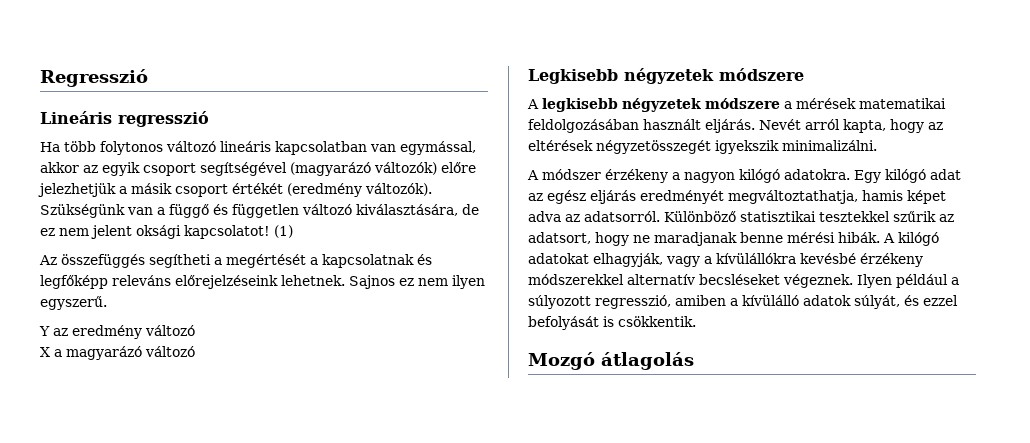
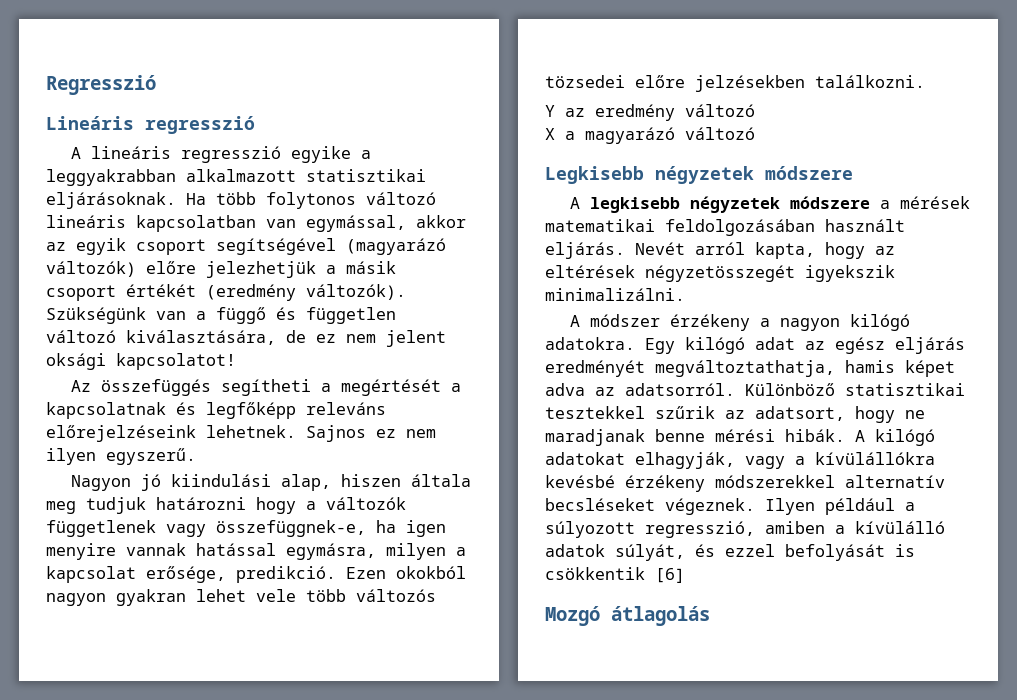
(209, 119) none -> [70,146,371,163] [46,169,426,186] [46,192,176,209] A lineáris regresszió egyike a leggyakrabban alkalmazott statisztikai eljárásoknak.
[274,225,293,238] (1) -> (236, 361) none
(107, 303) none -> [70,474,471,491] [46,497,406,514] [46,520,446,537] [46,543,466,560] [46,566,466,583] [46,589,436,606] [545,75,925,92] // Nagyon jó kiindulási alap, hiszen általa meg tudjuk határozni hogy a változók függetlenek vagy összefüggnek-e, ha igen menyire vannak hatással egymásra, milyen a kapcsolat erősége, predikció. Ezen okokból nagyon gyakran lehet vele több változós tözsedei előre jelzésekben találkozni.
[618,316,696,327] csökkentik. -> [545,567,685,583] csökkentik [6]

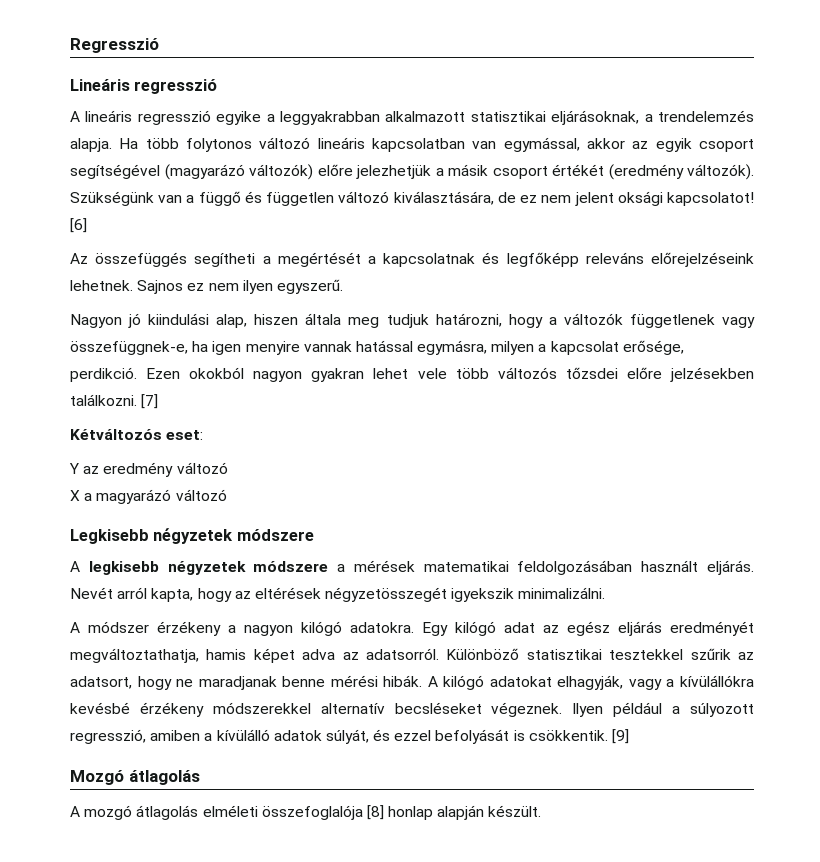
[46,192,176,209] eljárásoknak. -> [551,110,754,125] [70,138,112,152] eljárásoknak, a trendelemzés alapja.
(236, 361) none -> [70,218,87,233] [6]
[156,497,246,510] határozni -> [435,313,502,327] határozni,
[236,566,336,583] predikció. -> [70,367,137,382] perdikció.
[545,75,625,88] tözsedei -> [565,367,618,379] tőzsdei
(925, 81) none -> [141,394,159,409] [70,429,204,440] [7] // Kétváltozós eset:
[545,567,685,583] csökkentik [6] -> [528,729,630,744] csökkentik. [9]
(710, 616) none -> [70,805,542,820] // A mozgó átlagolás elméleti összefoglalója [8] honlap alapján készült.

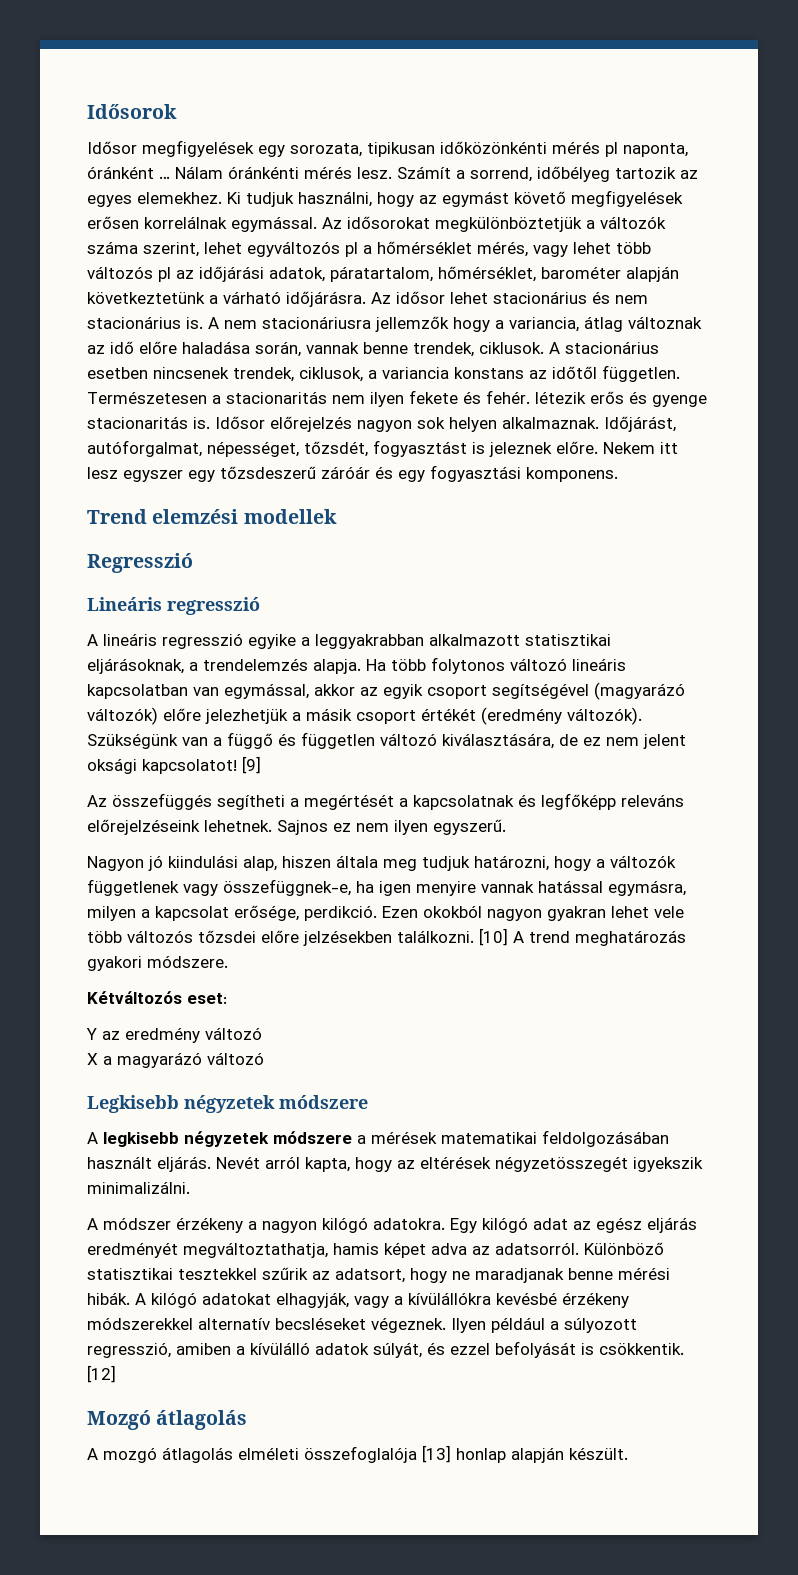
(70, 45) none -> [87,104,177,119] [87,140,688,157] [87,166,698,182] [87,190,683,207] [87,216,666,232] [87,241,651,257] [87,266,679,282] [87,291,648,307] [87,316,702,332] [87,341,659,357] [87,365,680,382] [87,390,707,407] [87,416,676,432] [87,440,678,457] [87,465,618,482] [87,509,337,524] Idősorok // Idősor megfigyelések egy sorozata, tipikusan időközönkénti mérés pl naponta, óránként … Nálam óránkénti mérés lesz. Számít a sorrend, időbélyeg tartozik az egyes elemekhez. Ki tudjuk használni, hogy az egymást követő megfigyelések erősen korrelálnak egymással. Az idősorokat megkülönböztetjük a változók száma szerint, lehet egyváltozós pl a hőmérséklet mérés, vagy lehet több változós pl az időjárási adatok, páratartalom, hőmérséklet, barométer alapján következtetünk a várható időjárásra. Az idősor lehet stacionárius és nem stacionárius is. A nem stacionáriusra jellemzők hogy a variancia, átlag változnak az idő előre haladása során, vannak benne trendek, ciklusok. A stacionárius esetben nincsenek trendek, ciklusok, a variancia konstans az időtől független. Természetesen a stacionaritás nem ilyen fekete és fehér. létezik erős és gyenge stacionaritás is. Idősor előrejelzés nagyon sok helyen alkalmaznak. Időjárást, autóforgalmat, népességet, tőzsdét, fogyasztást is jeleznek előre. Nekem itt lesz egyszer egy tőzsdeszerű záróár és egy fogyasztási komponens. // Trend elemzési modellek //
[70,218,87,233] [6] -> [242,756,261,774] [9]
[141,394,159,409] [7] -> [479,928,686,946] [87,955,228,971] [10] A trend meghatározás gyakori módszere.
[612,729,630,744] [9] -> [87,1365,116,1383] [12]
[366,805,384,820] [8] -> [422,1445,451,1463] [13]

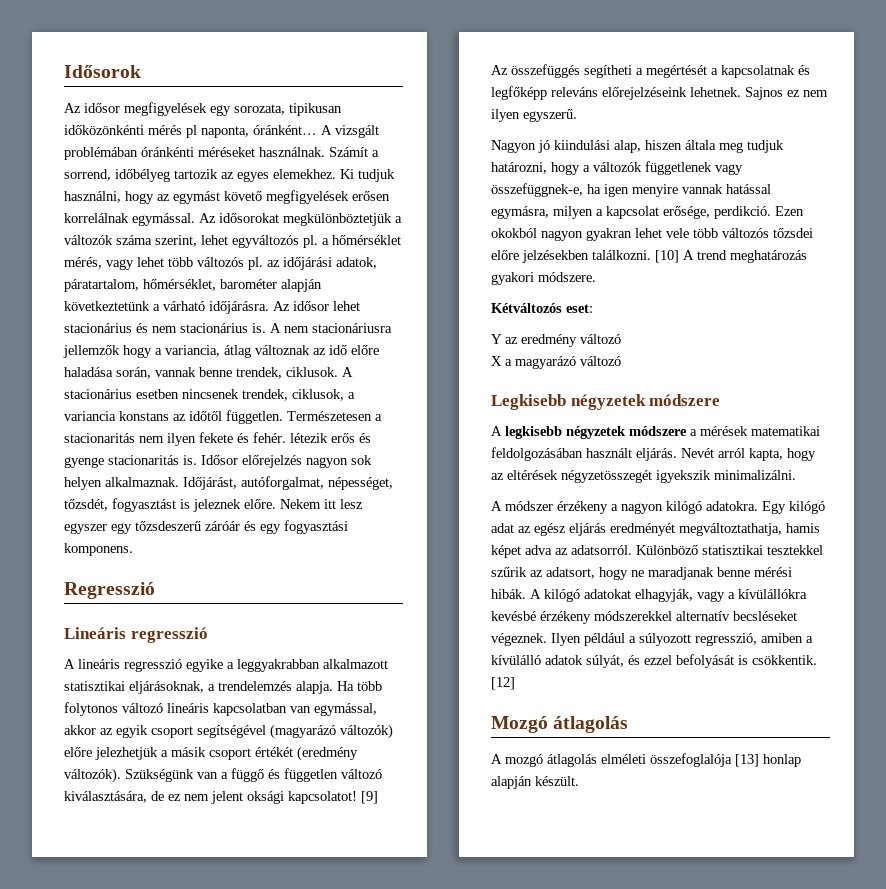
[87,141,137,154] Idősor -> [64,103,120,113] Az idősor
[87,166,392,179] óránként … Nálam óránkénti mérés lesz. -> [253,125,379,138] [64,147,325,160] óránként… A vizsgált problémában óránkénti méréseket használnak.
[345,242,358,257] pl -> [303,235,318,248] pl.
[158,267,171,282] pl -> [248,257,263,270] pl.
[87,509,337,524] // Trend elemzési modellek -> (133, 549) none

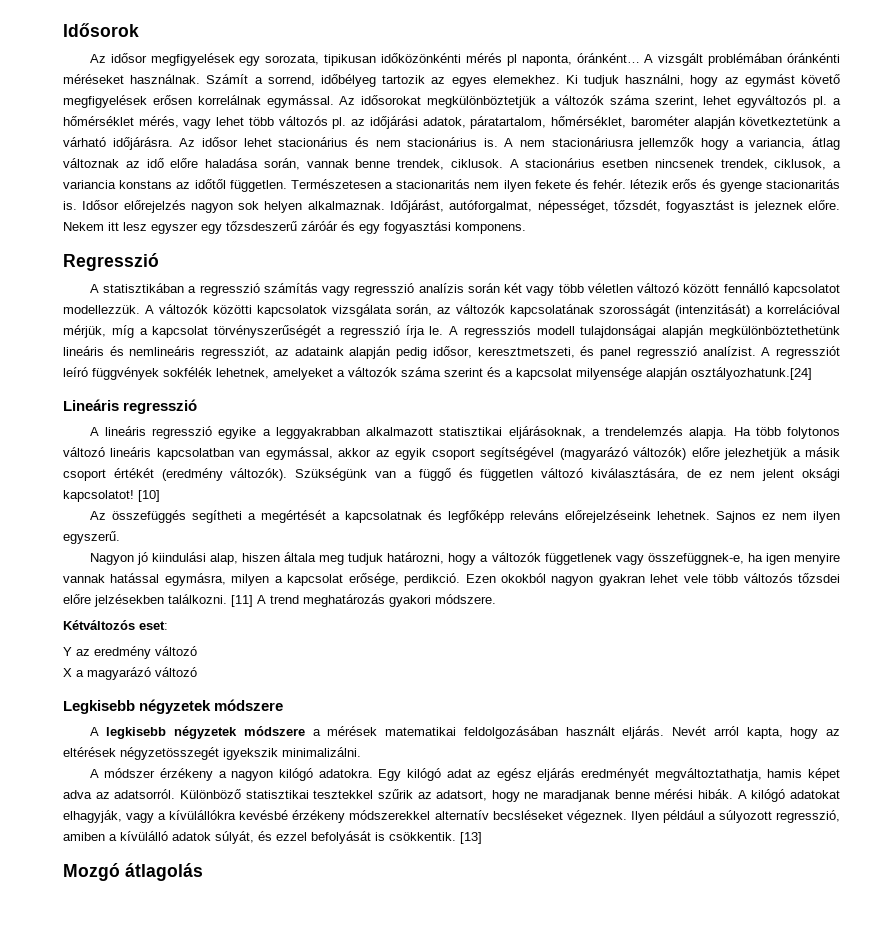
(155, 590) none -> [89,283,840,296] [63,304,840,317] [63,325,840,338] [63,346,841,359] [63,367,812,380] // A statisztikában a regresszió számítás vagy regresszió analízis során két vagy több véletlen változó között fennálló kapcsolatot modellezzük. A változók közötti kapcsolatok vizsgálata során, az változók kapcsolatának szorosságát (intenzitását) a korrelációval mérjük, míg a kapcsolat törvényszerűségét a regresszió írja le. A regressziós modell tulajdonságai alapján megkülönböztethetünk lineáris és nemlineáris regressziót, az adataink alapján pedig idősor, keresztmetszeti, és panel regresszió analízist. A regressziót leíró függvények sokfélék lehetnek, amelyeket a változók száma szerint és a kapcsolat milyensége alapján osztályozhatunk.[24]
[361,791,378,804] [9] -> [138,490,160,502] [10]
[655,250,679,263] [10] -> [231,595,253,607] [11]
[491,677,515,690] [12] -> [460,832,482,844] [13]
[491,753,801,767] [491,776,579,789] // A mozgó átlagolás elméleti összefoglalója [13] honlap alapján készült. -> (203, 872) none

